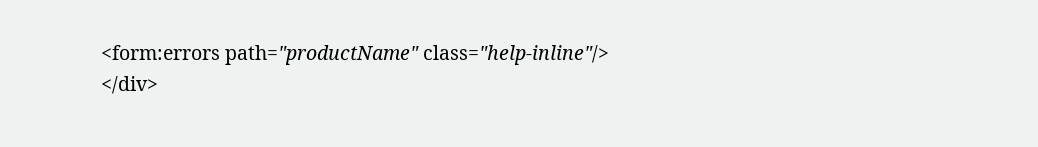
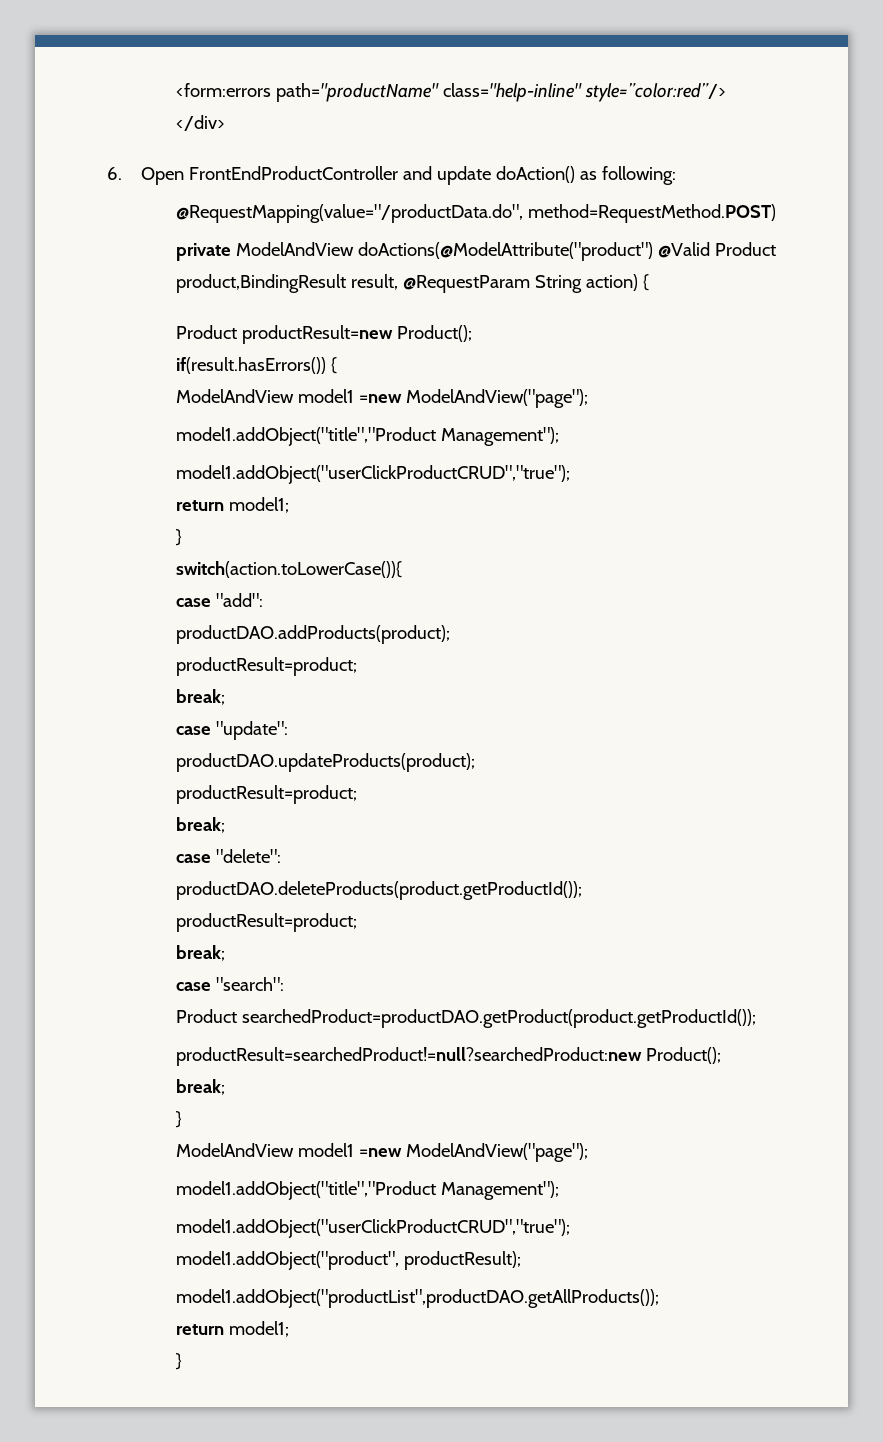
[423,45,610,65] class="help-inline"/> -> [442,83,725,102] class="help-inline" style=”color:red”/>
(158, 85) none -> [106,166,677,185] [175,204,776,223] [175,242,776,261] [175,274,649,293] [175,325,472,344] [175,357,337,374] [175,389,588,408] [175,427,559,446] [175,465,570,484] [175,497,289,513] [175,529,182,546] [175,561,402,578] [175,593,263,607] [175,625,450,644] [175,657,357,676] [175,689,225,705] [175,721,288,740] [175,753,475,772] [175,785,357,804] [175,817,225,833] [175,849,281,863] [175,881,582,900] [175,913,357,932] [175,945,225,961] [175,977,284,991] [175,1009,756,1028] [175,1047,721,1066] [175,1079,225,1095] [175,1111,182,1128] [175,1143,588,1162] [175,1181,559,1200] [175,1219,570,1238] [175,1251,521,1270] [175,1289,659,1308] [175,1321,289,1337] [175,1353,182,1370] // 6. Open FrontEndProductController and update doAction() as following: // @RequestMapping(value="/productData.do", method=RequestMethod.POST) // private ModelAndView doActions(@ModelAttribute("product") @Valid Product product,BindingResult result, @RequestParam String action) { // Product productResult=new Product(); // if(result.hasErrors()) { // ModelAndView model1 =new ModelAndView("page"); // model1.addObject("title","Product Management"); // model1.addObject("userClickProductCRUD","true"); // return model1; // } // switch(action.toLowerCase()){ // case "add": // productDAO.addProducts(product); // productResult=product; // break; // case "update": // productDAO.updateProducts(product); // productResult=product; // break; // case "delete": // productDAO.deleteProducts(product.getProductId()); // productResult=product; // break; // case "search": // Product searchedProduct=productDAO.getProduct(product.getProductId()); // productResult=searchedProduct!=null?searchedProduct:new Product(); // break; // } // ModelAndView model1 =new ModelAndView("page"); // model1.addObject("title","Product Management"); // model1.addObject("userClickProductCRUD","true"); // model1.addObject("product", productResult); // model1.addObject("productList",productDAO.getAllProducts()); // return model1; // }

